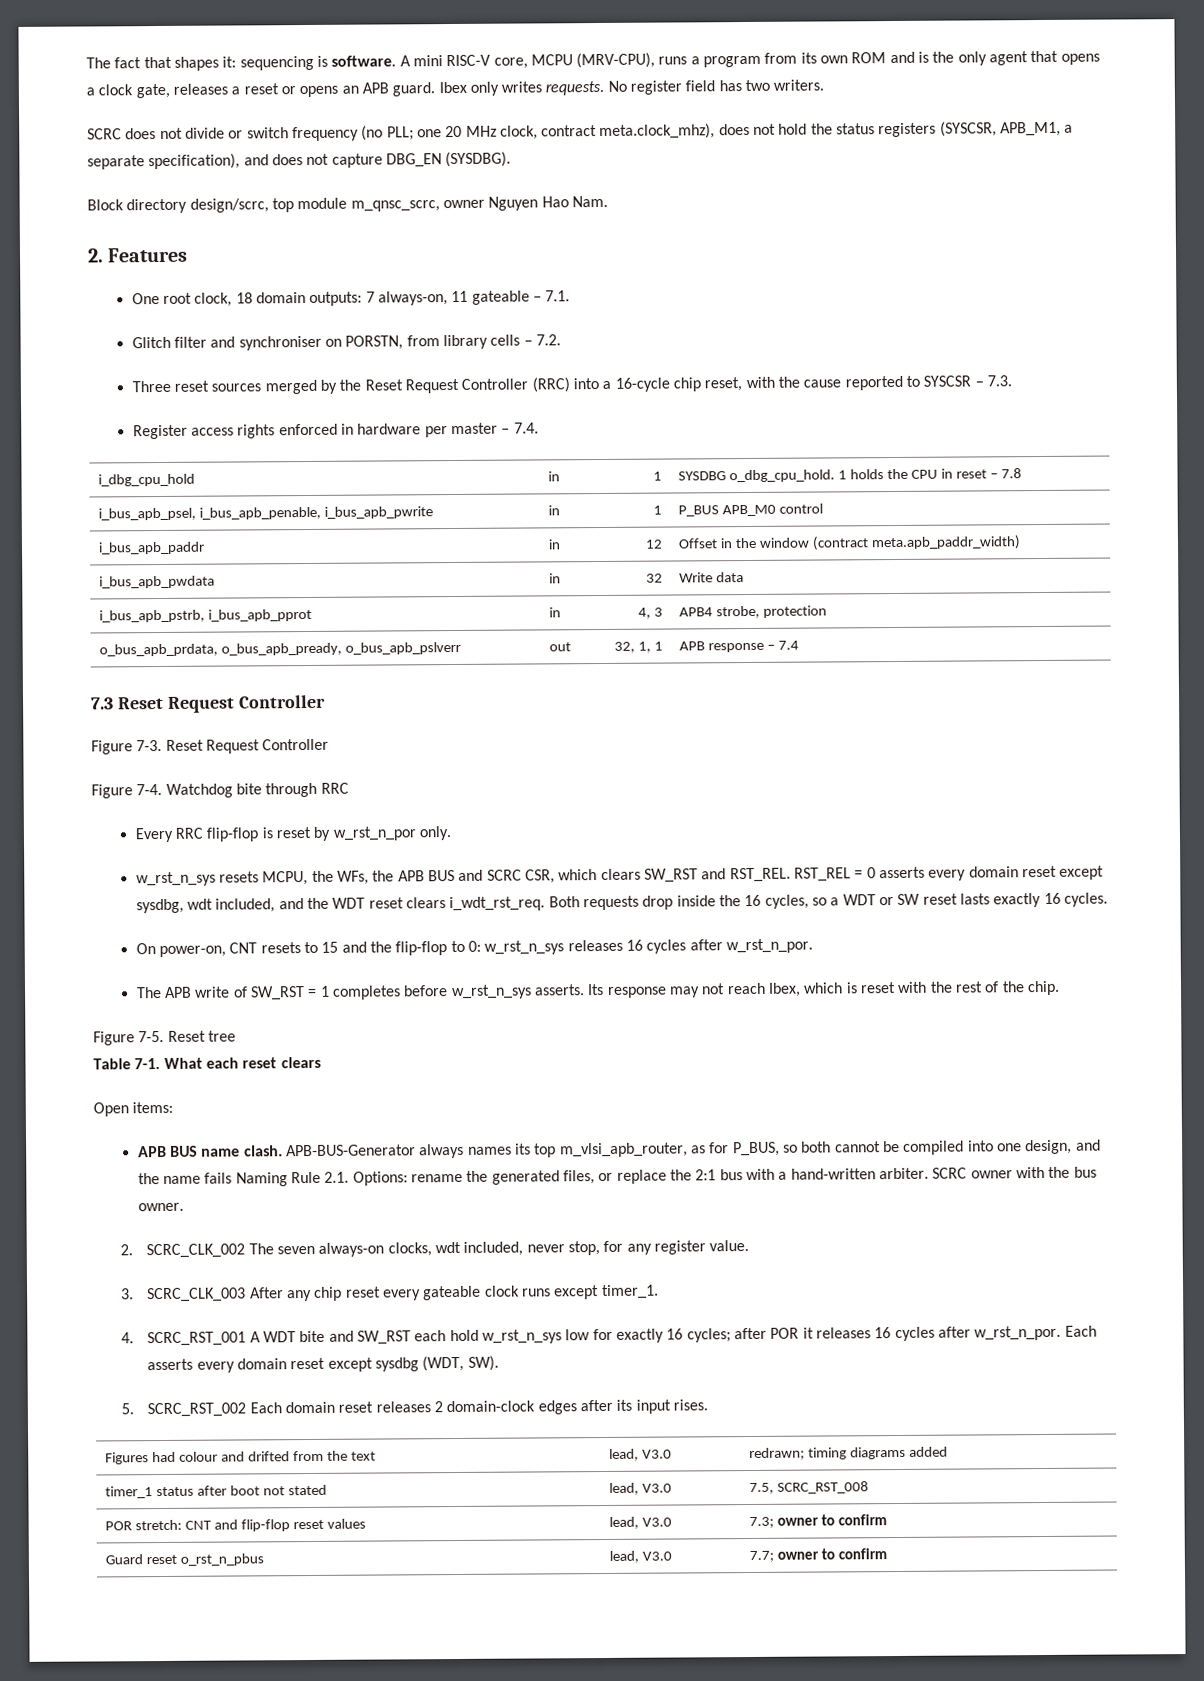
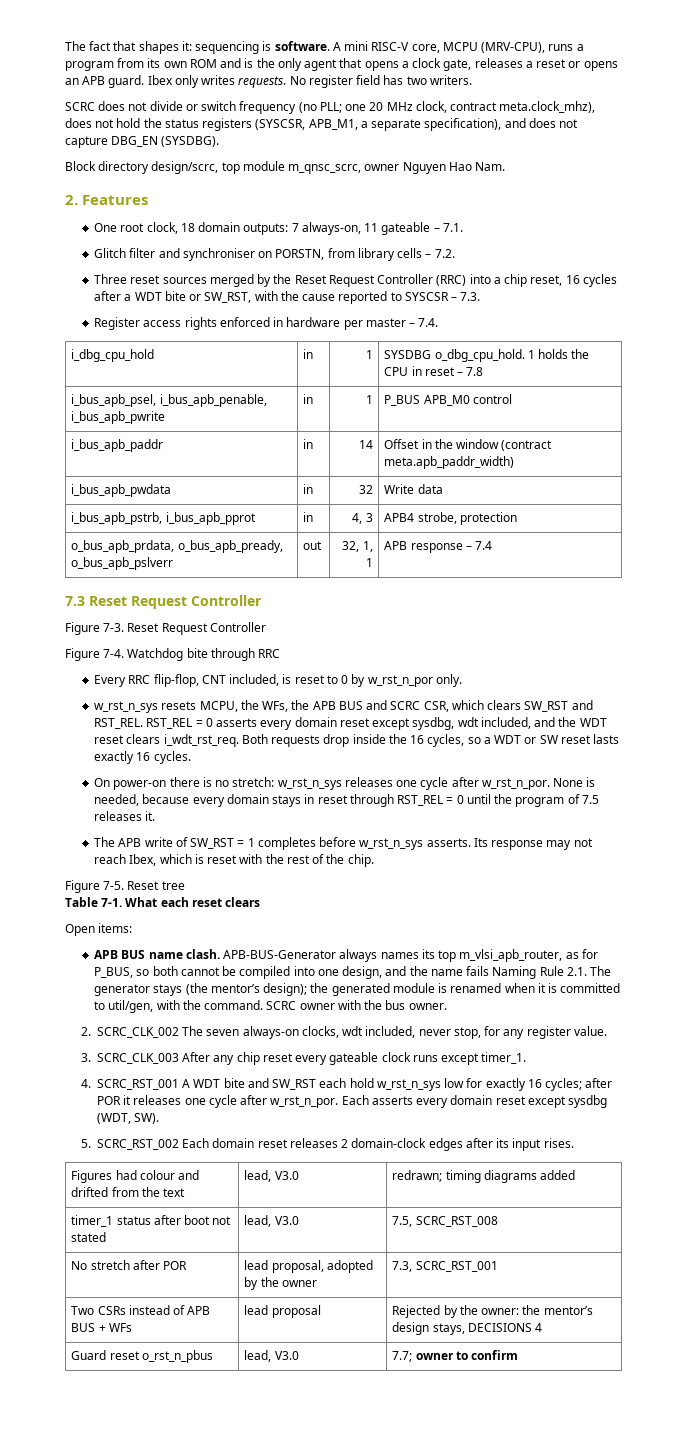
[614,377,670,392] 16-cycle -> (501, 280) none
(743, 384) none -> [565,274,617,287] [94,291,252,303] 16 cycles after a WDT bite or SW_RST,
[644,539,663,549] 12 -> [358,440,373,449] 14
[206,826,312,842] flip-flop is reset -> [153,674,349,687] flip-flop, CNT included, is reset to 0
[159,938,813,958] power-on, CNT resets to 15 and the flip-flop to 0: w_rst_n_sys releases 16 cycles after w_rst_n_por. -> [113,777,596,790] [94,794,599,807] [94,811,156,821] power-on there is no stretch: w_rst_n_sys releases one cycle after w_rst_n_por. None is needed, because every domain stays in reset through RST_REL = 0 until the program of 7.5 releases it.
[352,1167,929,1186] Options: rename the generated files, or replace the 2:1 bus with a hand-written arbiter. -> [590,966,612,976] [94,983,621,996] [94,1000,264,1013] The generator stays (the mentor’s design); the generated module is renamed when it is committed to util/gen, with the command.
[874,1326,935,1342] 16 cycles -> [184,1095,237,1108] one cycle
[105,1518,366,1532] [609,1516,673,1529] [749,1514,888,1529] POR stretch: CNT and flip-flop reset values | lead, V3.0 | 7.3; owner to confirm -> [71,1260,188,1270] [244,1260,373,1273] [244,1277,317,1290] [392,1261,498,1272] [71,1305,211,1315] [71,1323,132,1332] [244,1305,321,1318] [392,1305,593,1318] [392,1322,543,1335] No stretch after POR | lead proposal, adopted by the owner | 7.3, SCRC_RST_001 // Two CSRs instead of APB BUS + WFs | lead proposal | Rejected by the owner: the mentor’s design stays, DECISIONS 4

